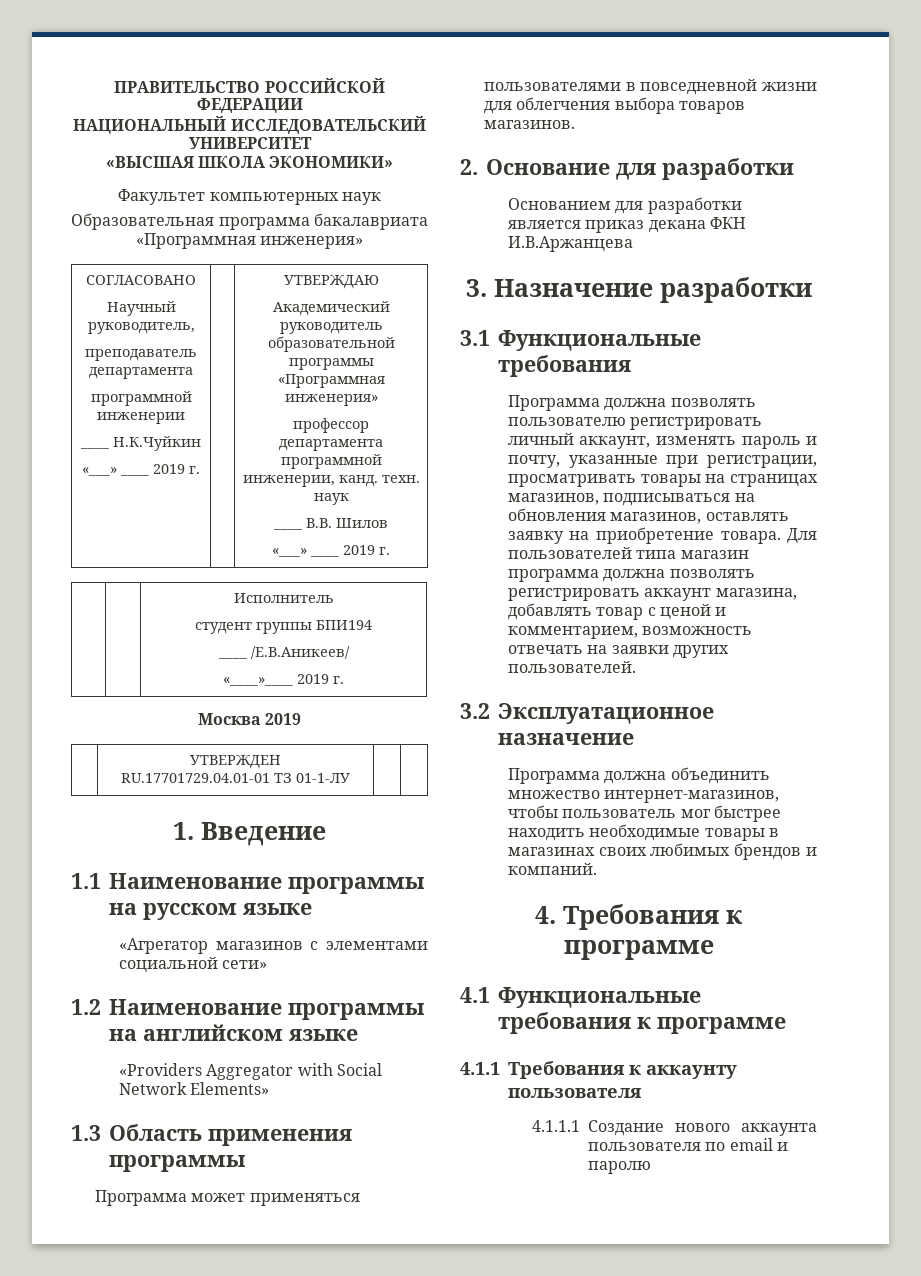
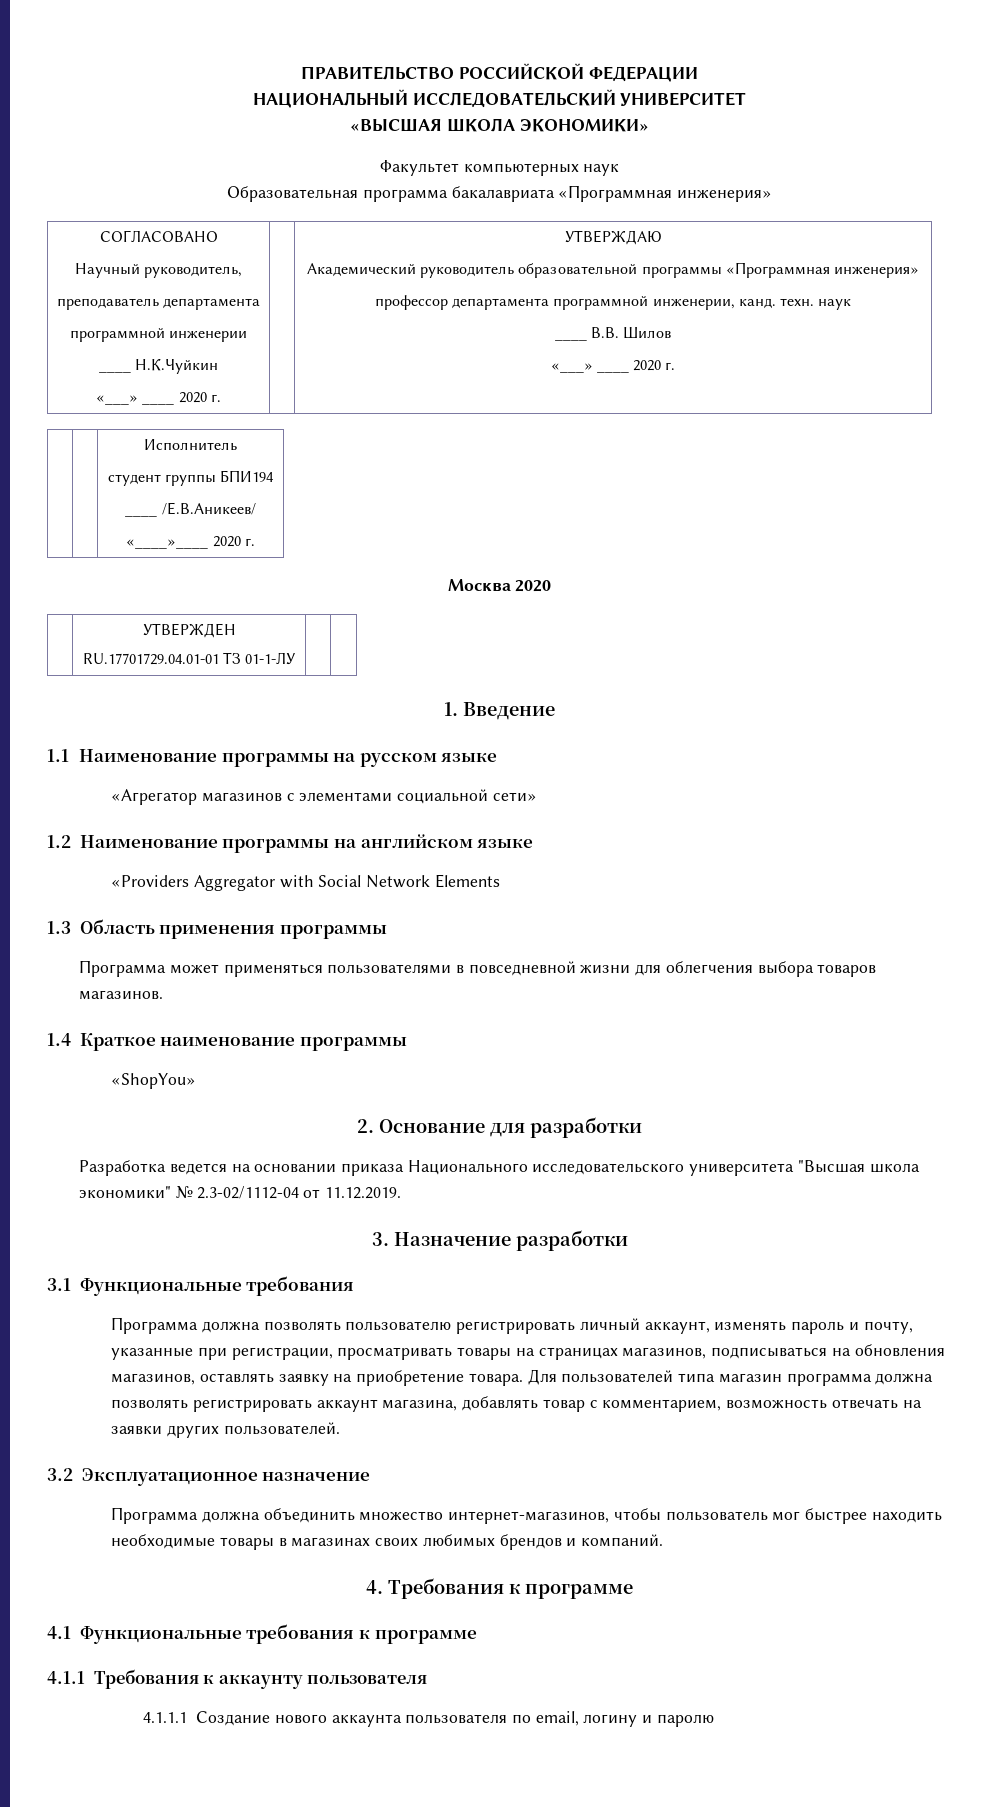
[153,464,185,474] 2019 -> [178,392,207,403] 2020
[343,545,375,555] 2019 -> [633,360,662,371] 2020
[297,674,329,684] 2019 -> [212,536,241,547] 2020
[265,713,302,725] 2019 -> [515,580,552,592] 2020
[190,1082,270,1095] Elements» -> [434,874,500,888] Elements
[460,158,794,180] [507,197,742,214] [507,217,746,233] [507,236,633,252] 2. Основание для разработки // Основанием для разработки является приказ декана ФКН И.В.Аржанцева -> [47,1033,407,1051] [111,1073,197,1089] [357,1117,642,1138] [79,1160,920,1176] [79,1186,402,1199] 1.4 Краткое наименование программы // «ShopYou» // 2. Основание для разработки // Разработка ведется на основании приказа Национального исследовательского университета "Высшая школа экономики" № 2.3-02/1112-04 от 11.12.2019.
[659,604,727,620] ценой и -> (598, 1404) none
[729,1138,773,1151] email -> [535,1711,638,1727] email, логину

